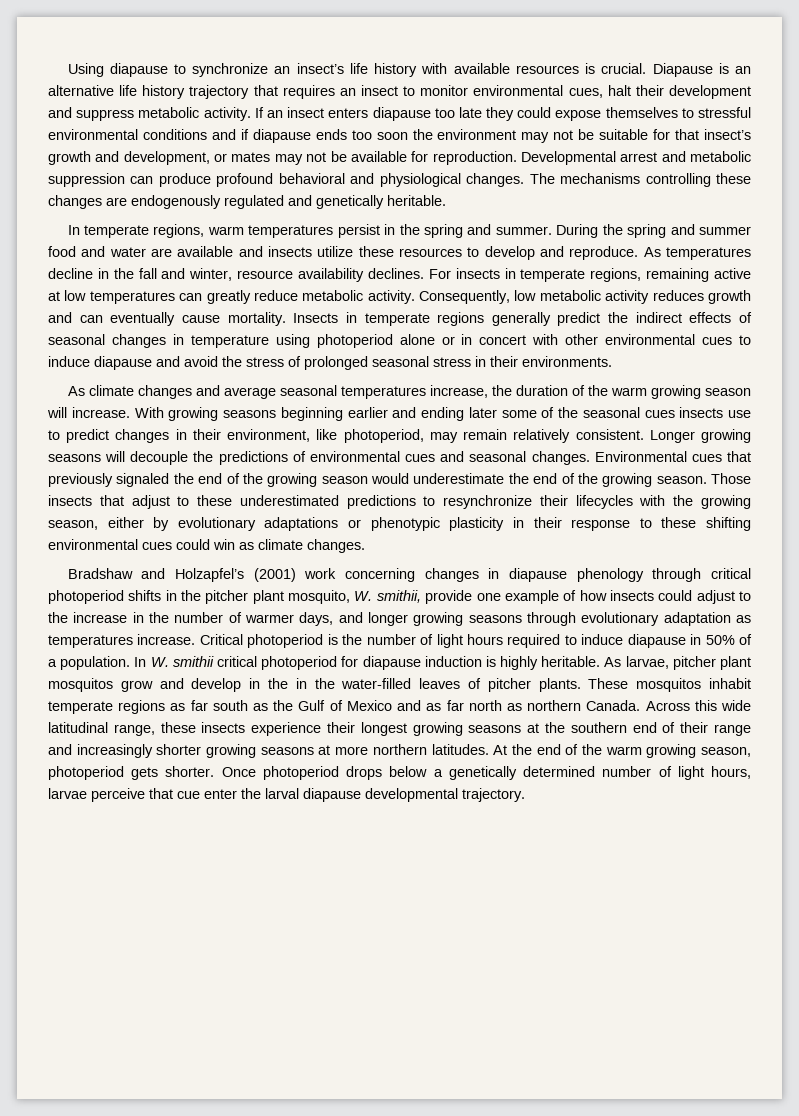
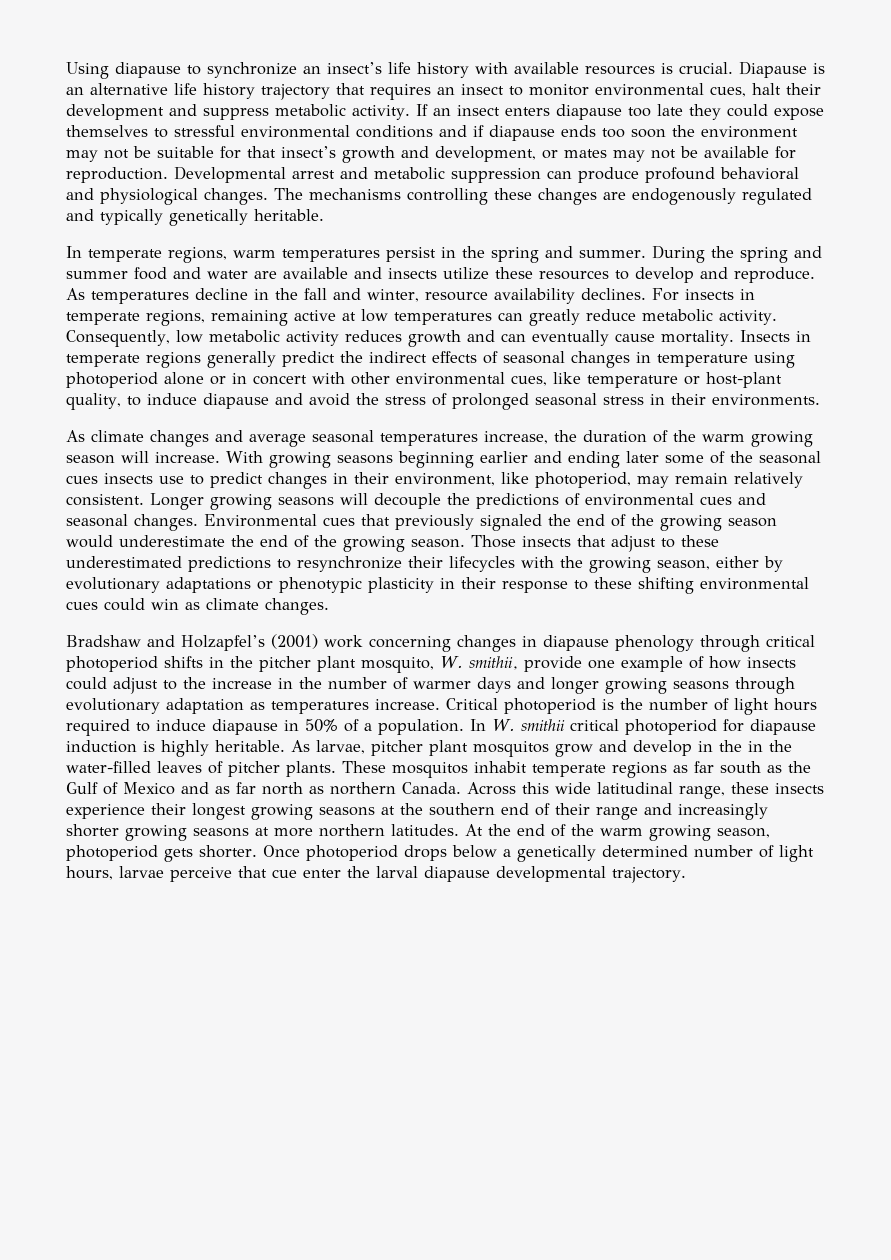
(312, 200) none -> [100,209,163,225] typically
[702,337,733,345] cues -> [511,372,782,388] [66,393,121,410] cues, like temperature or host-plant quality,
[299,612,334,626] days, -> [477,677,511,693] days

